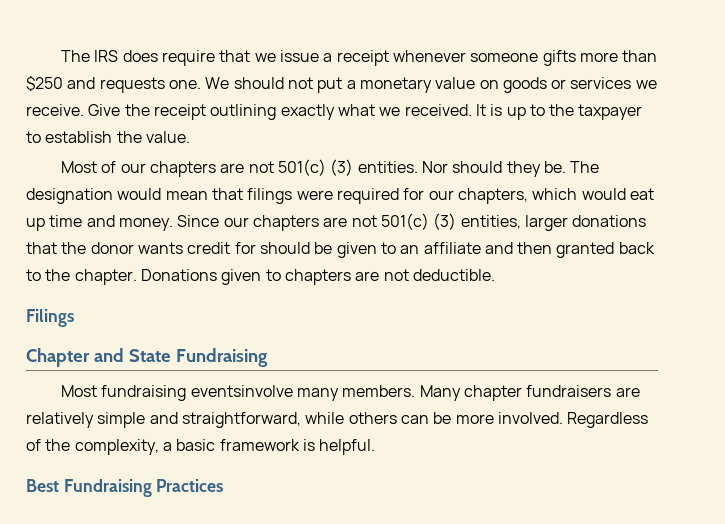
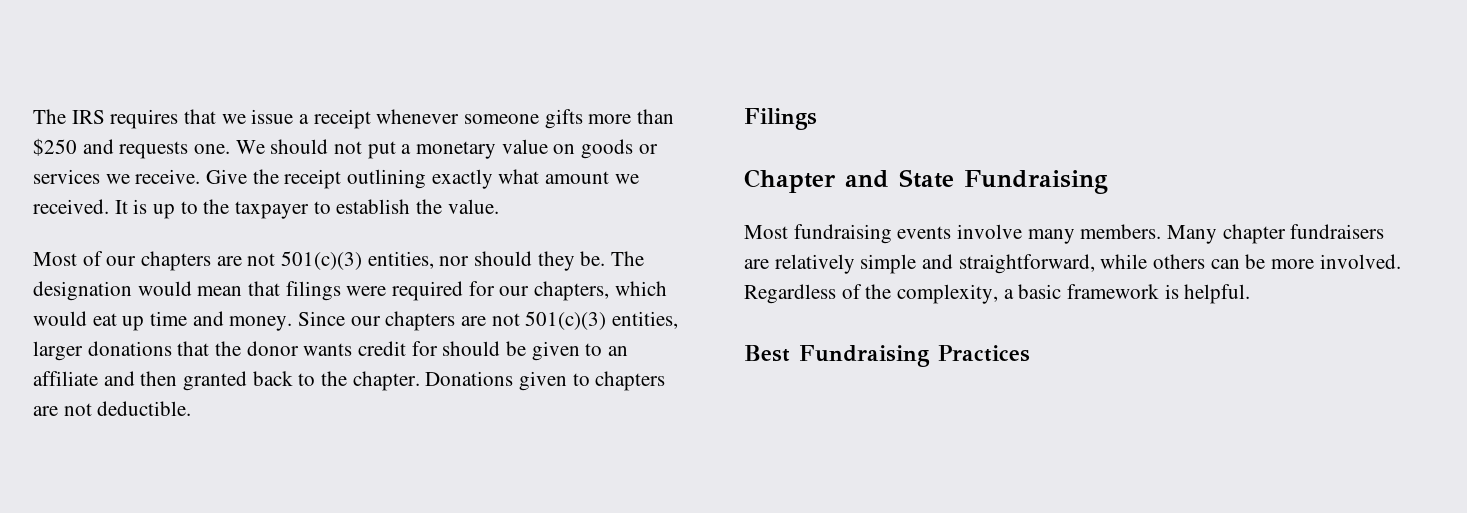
[122,50,216,66] does require -> [110,109,179,129] requires
(375, 110) none -> [545,171,610,184] amount
[278,159,448,176] 501(c) (3) entities. Nor -> [281,251,470,270] 501(c)(3) entities, nor
[380,213,457,230] 501(c) (3) -> [525,311,607,330] 501(c)(3)
[190,385,293,397] eventsinvolve -> [897,224,1023,239] events involve

